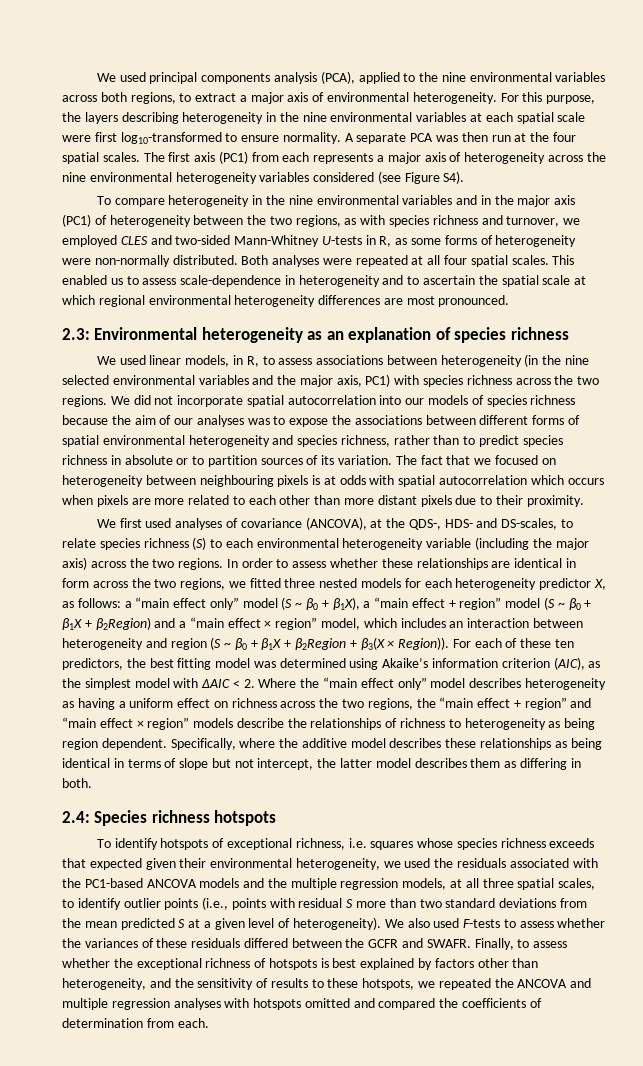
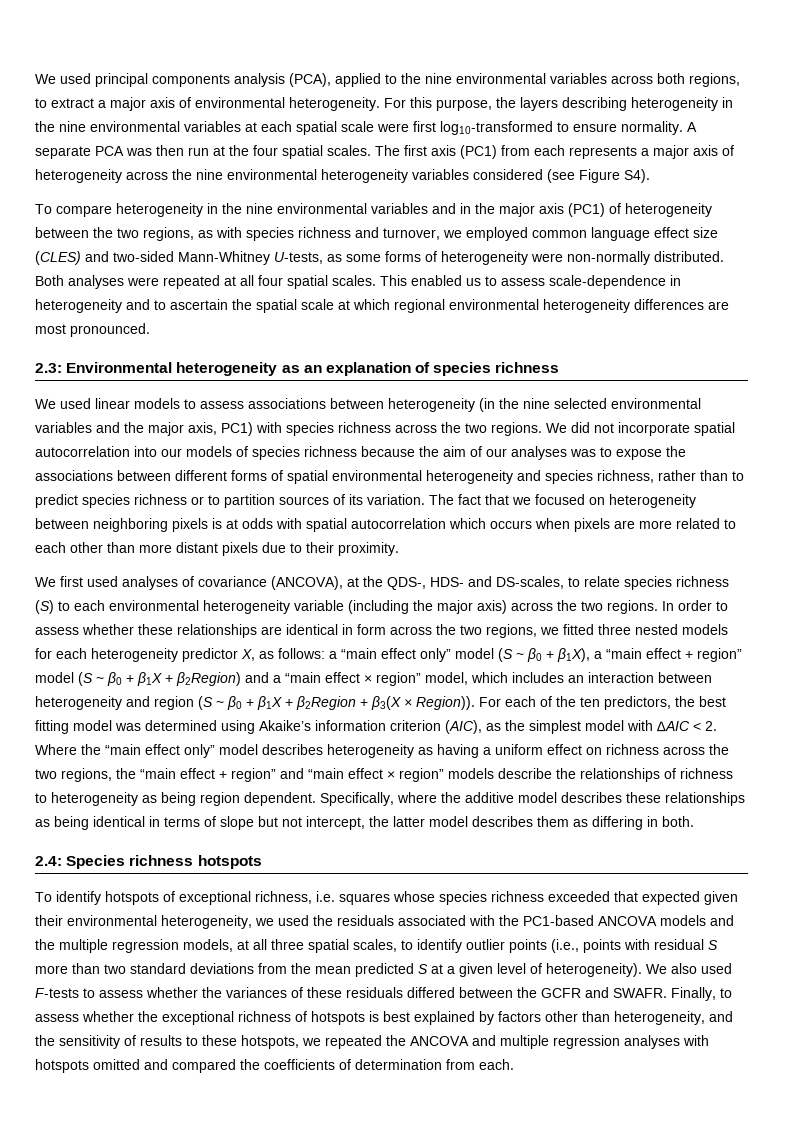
[120,235,392,247] CLES and two-sided Mann-Whitney U-tests in R, -> [532,227,718,241] [35,251,323,265] common language effect size (CLES) and two-sided Mann-Whitney U-tests,
[185,355,259,367] models, in R, -> [134,398,180,409] models
[110,455,173,465] in absolute -> (187, 499) none
[199,475,274,487] neighbouring -> [93,518,168,532] neighboring
[520,638,552,648] these -> [556,696,576,707] the
[549,838,595,848] exceeds -> [548,891,610,902] exceeded

